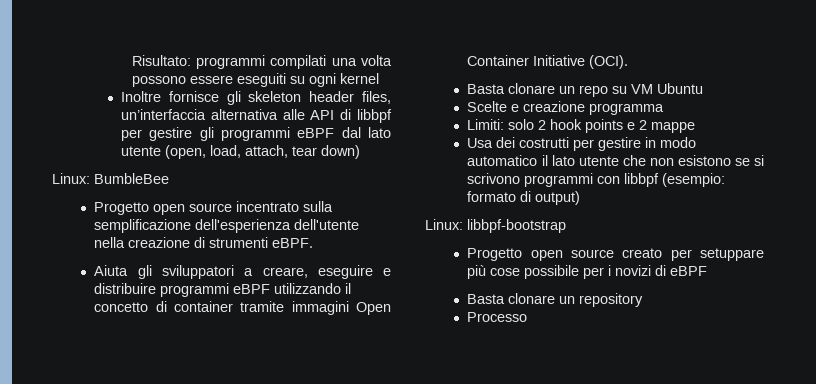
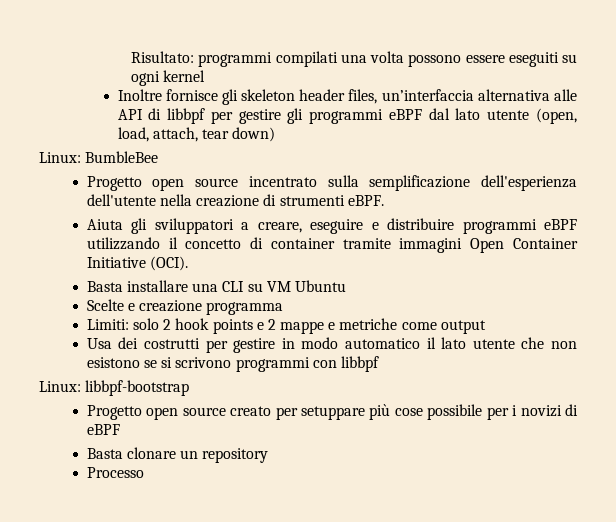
[508,83,609,97] clonare un repo -> [126,280,245,292] installare una CLI
(696, 127) none -> [328,318,486,334] e metriche come output
[662,173,726,187] [467,191,581,205] (esempio: formato di output) -> (379, 364) none

